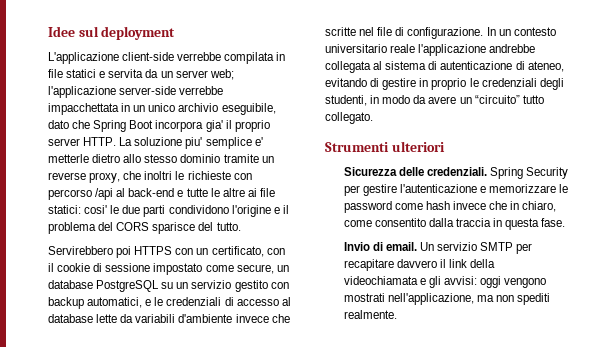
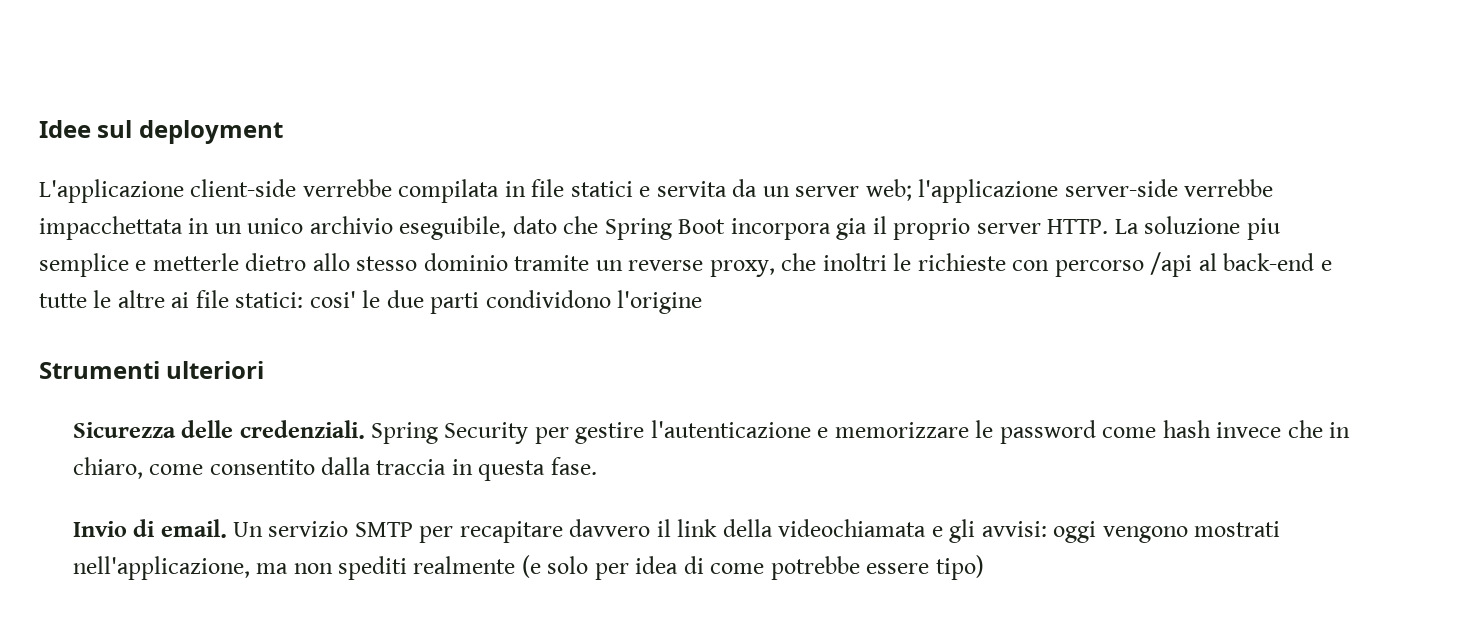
[205,120,223,132] gia' -> [836,218,868,240] gia
[185,137,263,149] piu' semplice e' -> [1246,218,1280,240] [39,253,147,277] piu semplice e
[273,205,289,214] [48,222,241,234] [48,246,285,258] [48,263,289,275] [48,280,289,292] [48,297,291,309] [48,314,290,323] [325,27,556,39] [325,44,536,56] [325,61,564,73] [325,78,564,90] [325,95,544,106] [325,112,373,124] e il problema del CORS sparisce del tutto. // Servirebbero poi HTTPS con un certificato, con il cookie di sessione impostato come secure, un database PostgreSQL su un servizio gestito con backup automatici, e le credenziali di accesso al database lette da variabili d'ambiente invece che scritte nel file di configurazione. In un contesto universitario reale l'applicazione andrebbe collegata al sistema di autenticazione di ateneo, evitando di gestire in proprio le credenziali degli studenti, in modo da avere un “circuito” tutto collegato. -> (703, 302) none
[343,310,397,319] realmente. -> [413,555,984,580] realmente (e solo per idea di come potrebbe essere tipo)

